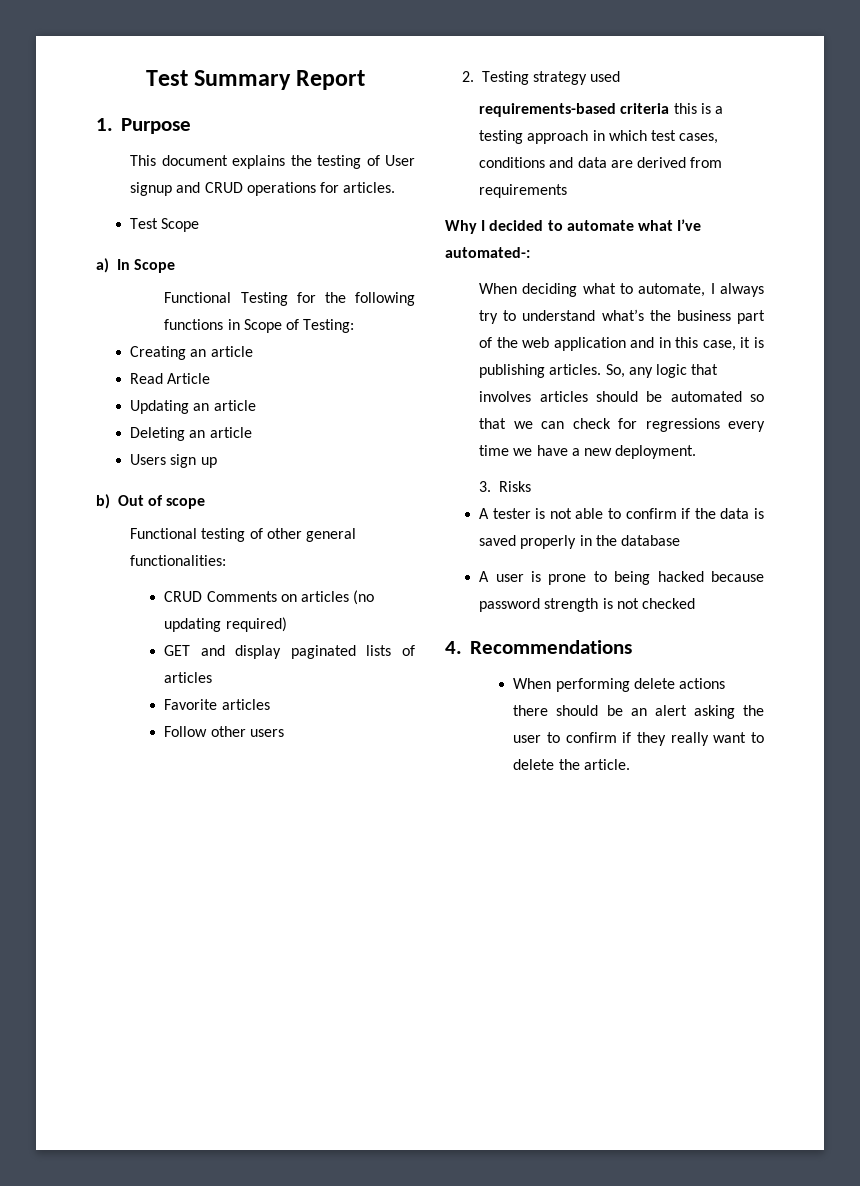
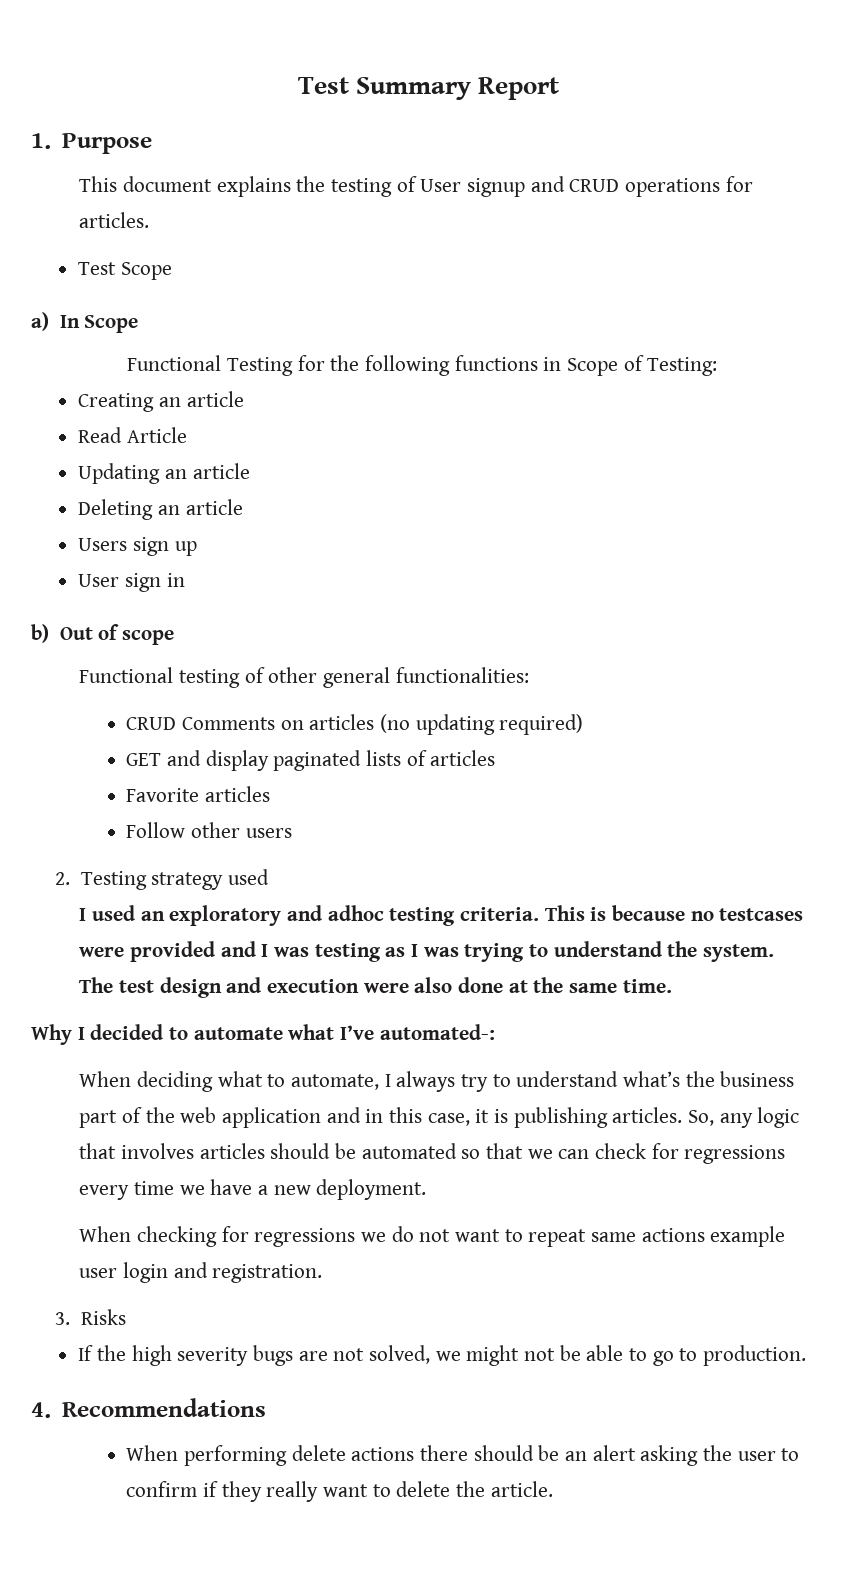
(217, 462) none -> [78,573,185,592] // User sign in
[479,103,723,117] [479,130,719,144] [479,157,723,168] [479,184,568,198] requirements-based criteria this is a testing approach in which test cases, conditions and data are derived from requirements -> [79,905,804,926] [79,941,774,962] [79,977,672,998] I used an exploratory and adhoc testing criteria. This is because no testcases were provided and I was testing as I was trying to understand the system. // The test design and execution were also done at the same time.
[479,481,531,492] [479,508,764,519] [479,535,680,549] [479,571,764,585] [479,598,695,612] 3. Risks // A tester is not able to confirm if the data is saved properly in the database // A user is prone to being hacked because password strength is not checked -> [79,1226,786,1247] [79,1262,323,1283] [55,1309,126,1325] [78,1345,806,1366] When checking for regressions we do not want to repeat same actions example user login and registration. // 3. Risks // If the high severity bugs are not solved, we might not be able to go to production.

